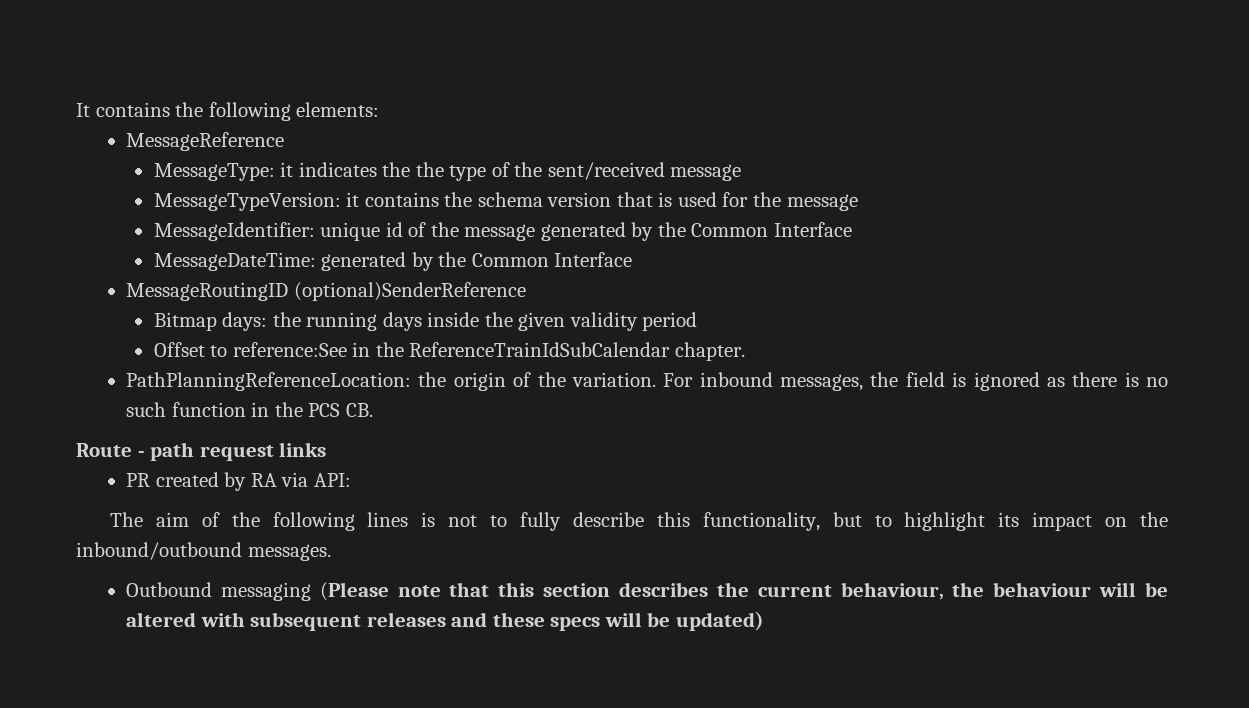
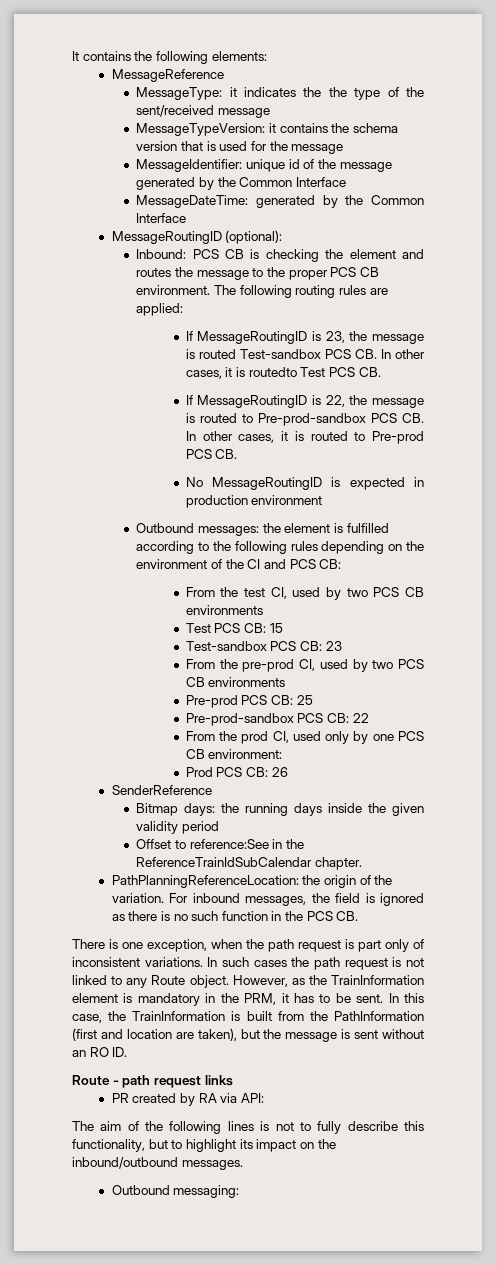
[293,282,526,301] (optional)SenderReference -> [225,230,283,244] [136,249,424,262] [136,267,379,280] [136,285,388,298] [136,303,184,316] [185,331,424,344] [185,349,425,359] [185,367,381,379] [185,395,424,408] [185,413,424,426] [185,431,424,444] [185,449,238,459] [185,477,425,490] [185,495,323,508] [136,523,389,536] [136,541,425,554] [136,559,342,569] [185,587,425,600] [185,605,263,615] [185,623,283,633] [185,641,342,651] [185,659,425,672] [185,677,286,687] [185,695,313,708] [185,713,369,726] [185,731,425,744] [185,749,283,759] [185,767,288,777] [111,785,212,795] (optional): // Inbound: PCS CB is checking the element and routes the message to the proper PCS CB environment. The following routing rules are applied: // If MessageRoutingID is 23, the message is routed Test-sandbox PCS CB. In other cases, it is routedto Test PCS CB. // If MessageRoutingID is 22, the message is routed to Pre-prod-sandbox PCS CB. In other cases, it is routed to Pre-prod PCS CB. // No MessageRoutingID is expected in production environment // Outbound messages: the element is fulfilled according to the following rules depending on the environment of the CI and PCS CB: // From the test CI, used by two PCS CB environments // Test PCS CB: 15 // Test-sandbox PCS CB: 23 // From the pre-prod CI, used by two PCS CB environments // Pre-prod PCS CB: 25 // Pre-prod-sandbox PCS CB: 22 // From the prod CI, used only by one PCS CB environment: // Prod PCS CB: 26 // SenderReference
(373, 410) none -> [72,939,424,952] [72,957,425,970] [72,975,424,988] [72,993,424,1006] [72,1011,424,1023] [72,1028,424,1042] [72,1047,128,1057] // There is one exception, when the path request is part only of inconsistent variations. In such cases the path request is not linked to any Route object. However, as the TrainInformation element is mandatory in the PRM, it has to be sent. In this case, the TrainInformation is built from the PathInformation (first and location are taken), but the message is sent without an RO ID.
[220,582,1168,601] [126,611,764,631] messaging (Please note that this section describes the current behaviour, the behaviour will be altered with subsequent releases and these specs will be updated) -> [173,1185,240,1198] messaging:

